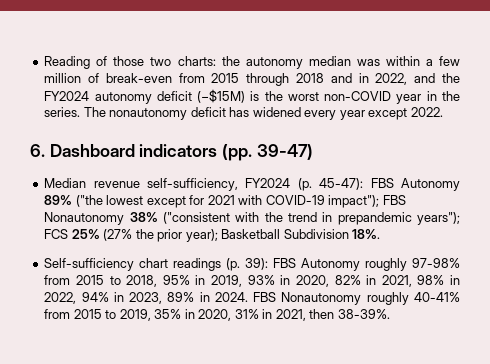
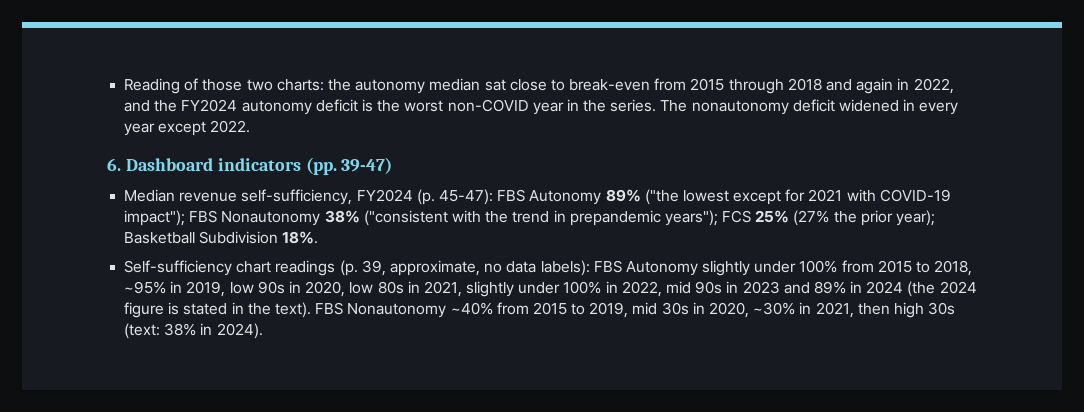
[356,56,460,66] [44,73,100,83] was within a few million of -> [484,79,565,91] sat close to
(352, 78) none -> [856,78,894,94] again
[197,89,246,103] (−$15M) -> (358, 105) none
[229,107,301,117] has widened -> [839,99,916,112] widened in
[245,258,460,271] 39): FBS Autonomy roughly 97-98% -> [361,260,838,276] 39, approximate, no data labels): FBS Autonomy slightly under 100%
[162,275,190,285] 95% -> [124,281,167,294] ~95%
[247,275,460,287] [44,292,460,305] 93% in 2020, 82% in 2021, 98% in 2022, 94% in 2023, 89% in 2024. FBS Nonautonomy roughly 40-41% -> [229,281,977,297] [124,302,493,318] low 90s in 2020, low 80s in 2021, slightly under 100% in 2022, mid 90s in 2023 and 89% in 2024 (the 2024 figure is stated in the text). FBS Nonautonomy ~40%
[154,309,259,321] 35% in 2020, 31% -> [632,302,796,318] mid 30s in 2020, ~30%
[337,309,390,319] 38-39%. -> [893,302,956,318] [124,323,263,339] high 30s (text: 38% in 2024).

